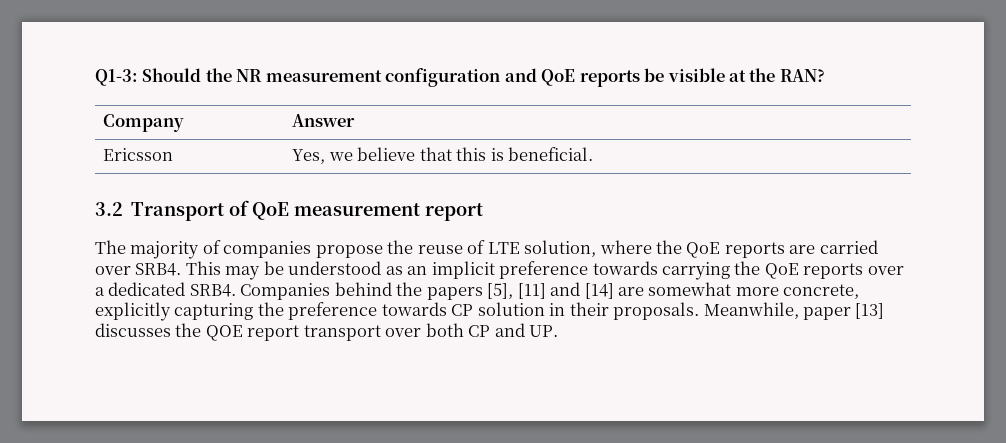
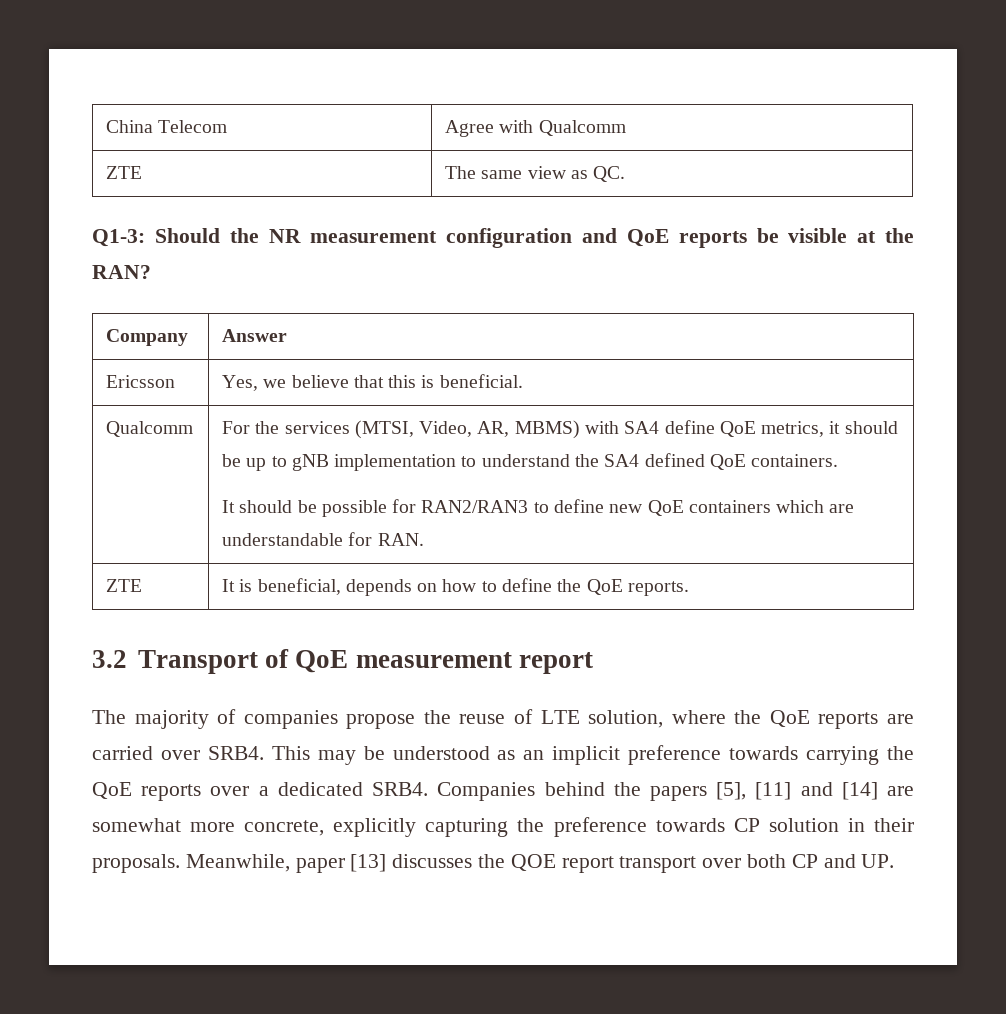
(95, 77) none -> [106,120,228,133] [445,120,626,137] [106,166,143,179] [445,166,626,182] China Telecom | Agree with Qualcomm // ZTE | The same view as QC. //
(594, 154) none -> [106,421,194,437] [222,420,898,439] [222,453,839,471] [222,499,855,517] [222,532,424,546] [106,579,143,592] [222,578,689,596] // Qualcomm | For the services (MTSI, Video, AR, MBMS) with SA4 define QoE metrics, it should be up to gNB implementation to understand the SA4 defined QoE containers. // It should be possible for RAN2/RAN3 to define new QoE containers which are understandable for RAN. // ZTE | It is beneficial, depends on how to define the QoE reports.

